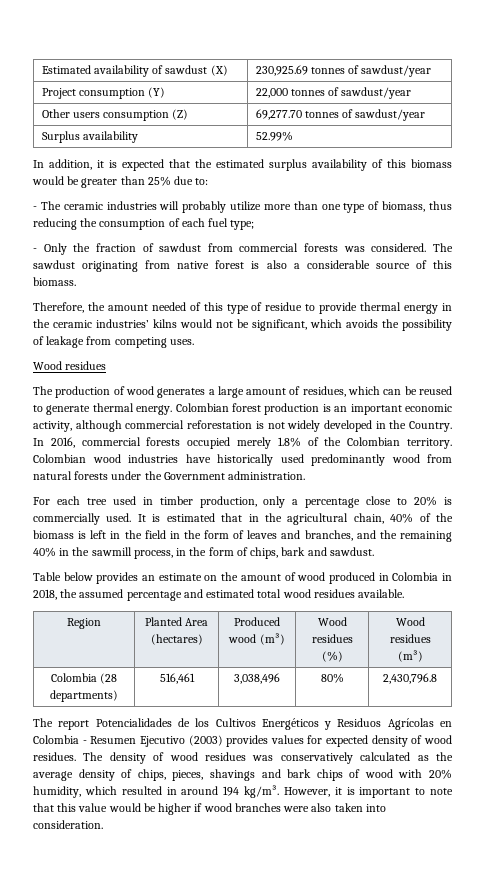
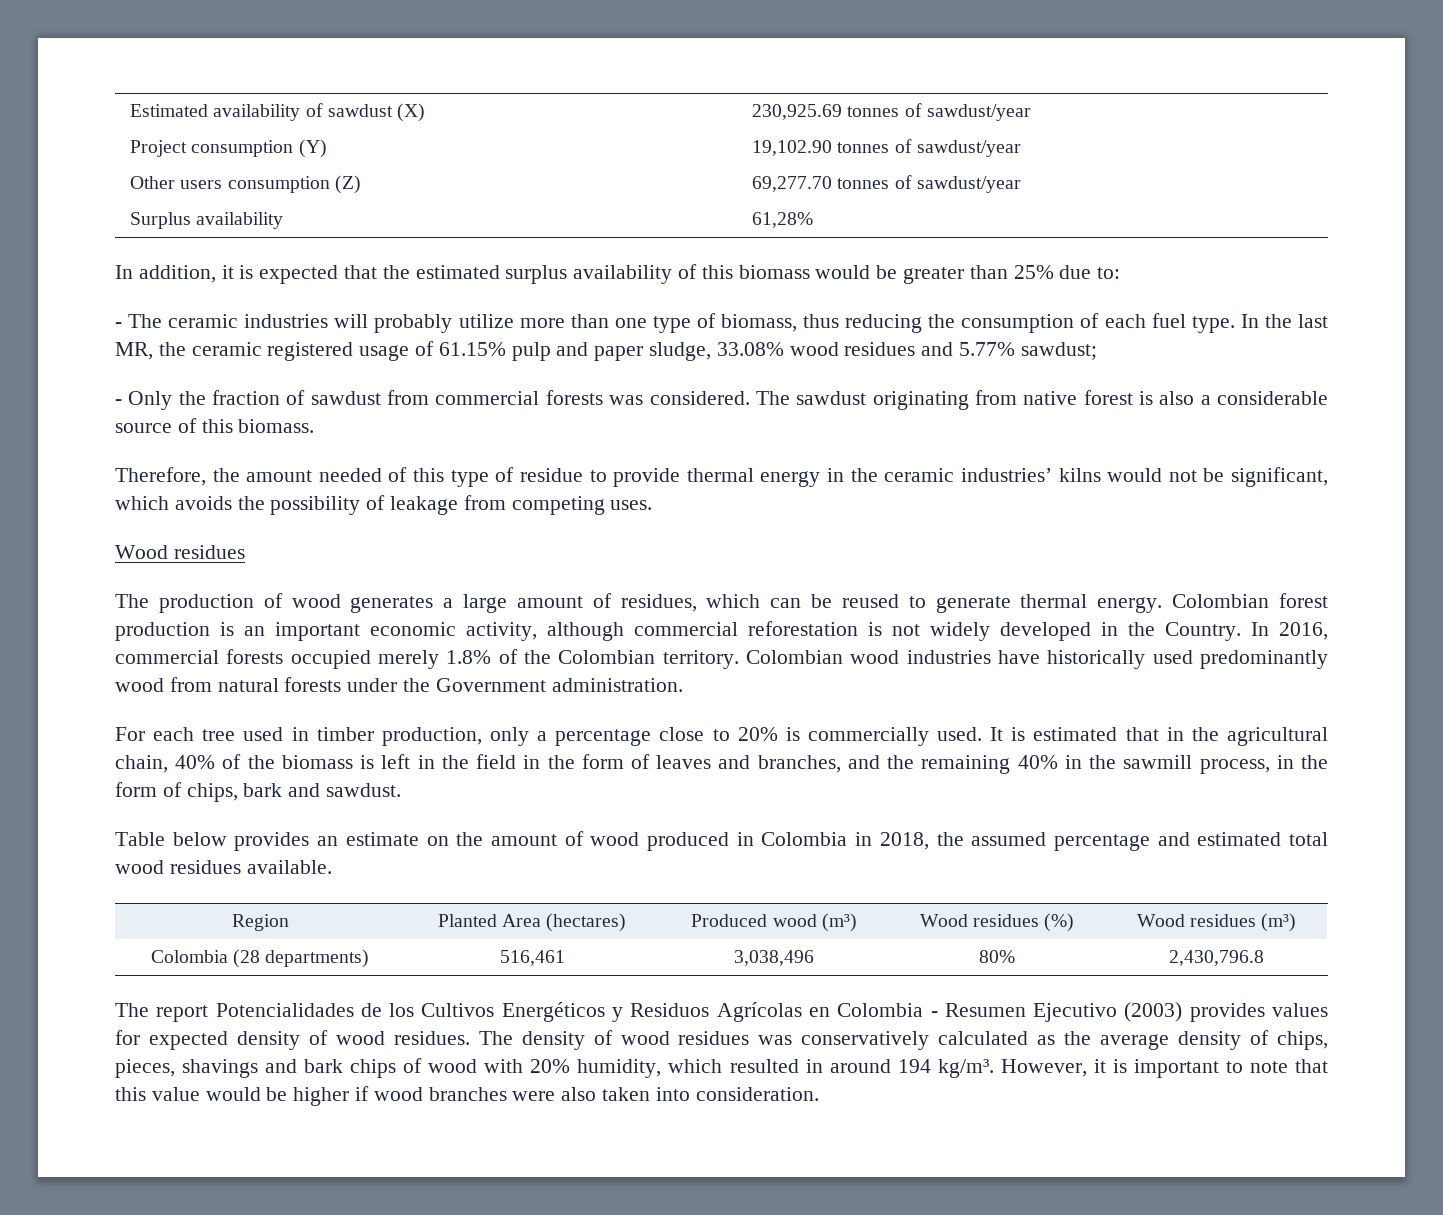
[255,88,288,98] 22,000 -> [751,140,832,156] 19,102.90
[255,131,293,141] 52.99% -> [751,212,813,228] 61,28%
[230,220,255,230] type; -> [1191,314,1329,333] [115,341,1097,361] type. In the last MR, the ceramic registered usage of 61.15% pulp and paper sludge, 33.08% wood residues and 5.77% sawdust;

